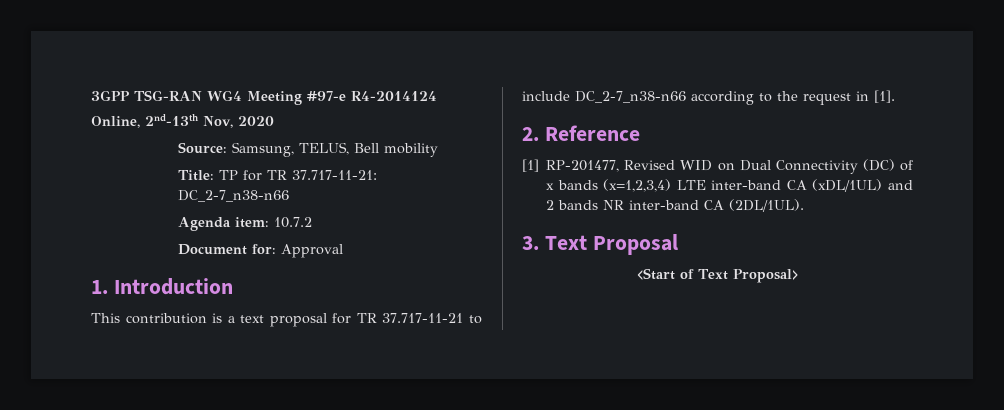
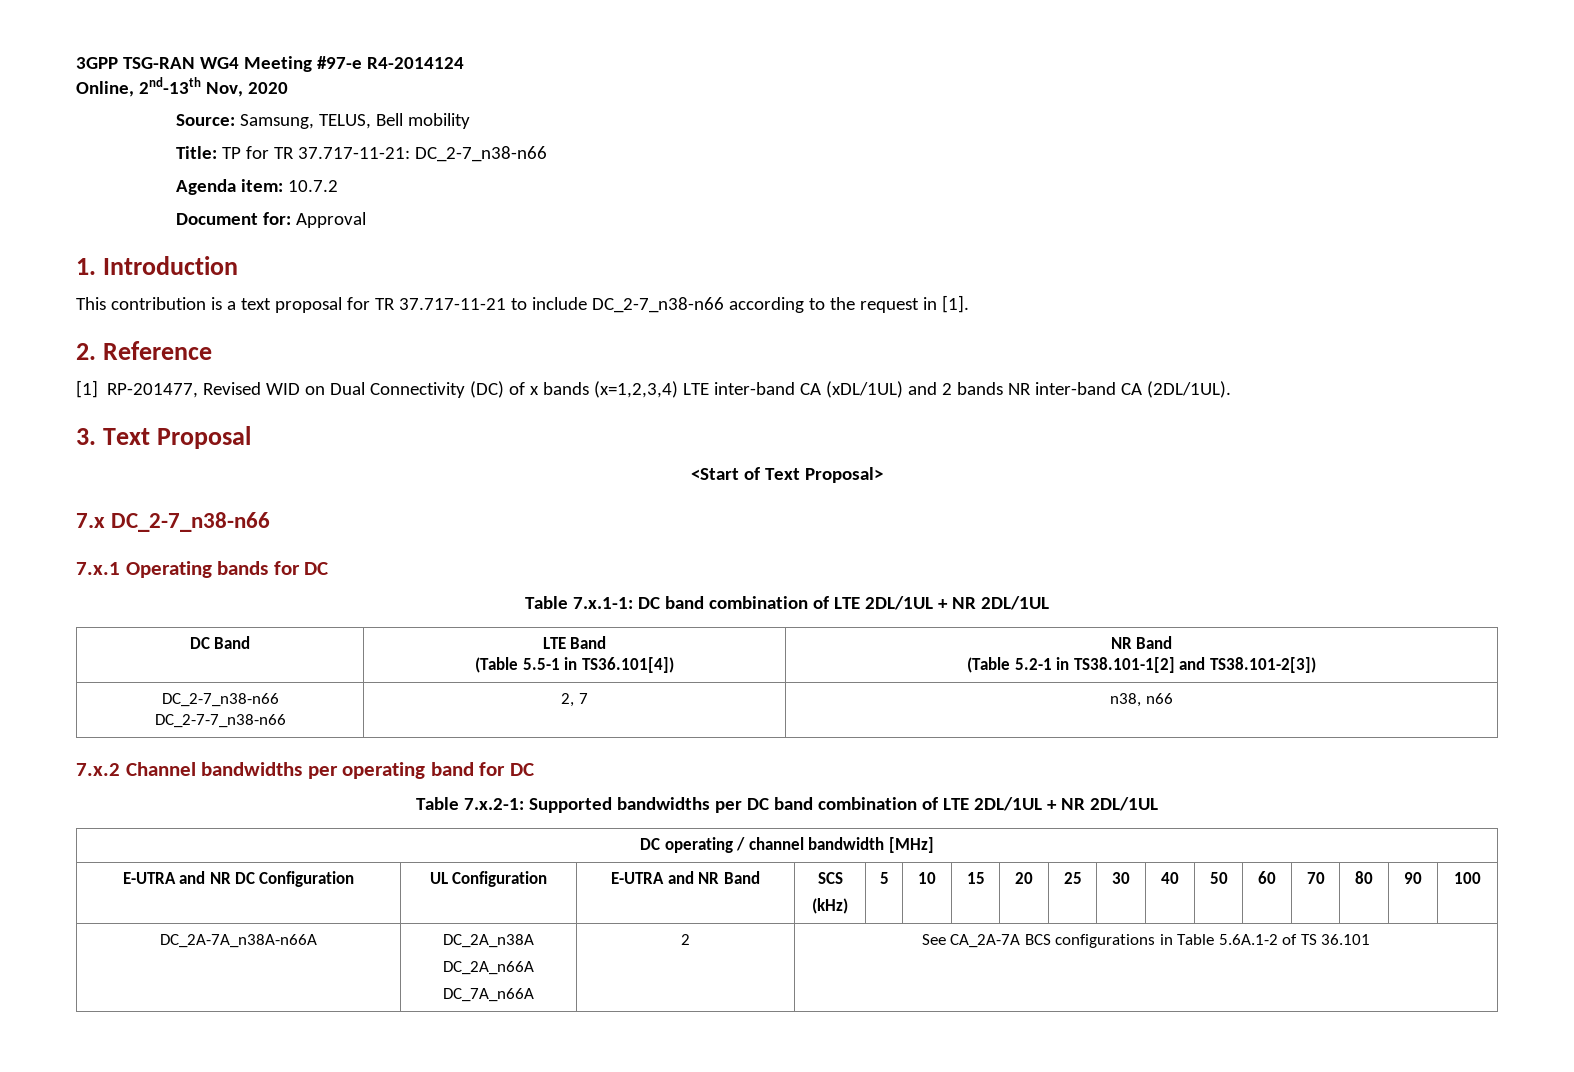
(799, 276) none -> [76,512,271,532] [76,561,329,578] [525,596,1049,610] [189,636,251,649] [542,636,607,649] [475,657,674,673] [1110,636,1173,649] [967,657,1316,673] [161,693,279,707] [154,714,286,728] [561,693,588,707] [1110,693,1173,707] [76,762,534,779] [416,797,1158,813] [640,837,934,853] [122,871,355,887] [429,871,548,887] [611,871,760,884] [817,872,843,884] [812,898,848,914] [879,872,889,884] [918,872,936,884] [966,872,985,884] [1015,872,1033,884] [1063,872,1082,884] [1112,872,1130,884] [1161,872,1179,884] [1209,872,1228,884] [1258,871,1276,884] [1306,872,1325,884] [1355,871,1373,884] [1404,872,1422,884] [1454,872,1481,884] [160,934,317,948] [443,934,534,948] [443,961,534,975] [443,988,534,1002] [681,934,690,945] [921,934,1371,948] // 7.x DC_2-7_n38-n66 // 7.x.1 Operating bands for DC // Table 7.x.1-1: DC band combination of LTE 2DL/1UL + NR 2DL/1UL // DC Band | LTE Band // (Table 5.5-1 in TS36.101[4]) | NR Band // (Table 5.2-1 in TS38.101-1[2] and TS38.101-2[3]) // DC_2-7_n38-n66 // DC_2-7-7_n38-n66 | 2, 7 | n38, n66 // 7.x.2 Channel bandwidths per operating band for DC // Table 7.x.2-1: Supported bandwidths per DC band combination of LTE 2DL/1UL + NR 2DL/1UL // DC operating / channel bandwidth [MHz] // E-UTRA and NR DC Configuration | UL Configuration | E-UTRA and NR Band | SCS // (kHz) | 5 | 10 | 15 | 20 | 25 | 30 | 40 | 50 | 60 | 70 | 80 | 90 | 100 // DC_2A-7A_n38A-n66A | DC_2A_n38A // DC_2A_n66A // DC_7A_n66A | 2 | See CA_2A-7A BCS configurations in Table 5.6A.1-2 of TS 36.101

